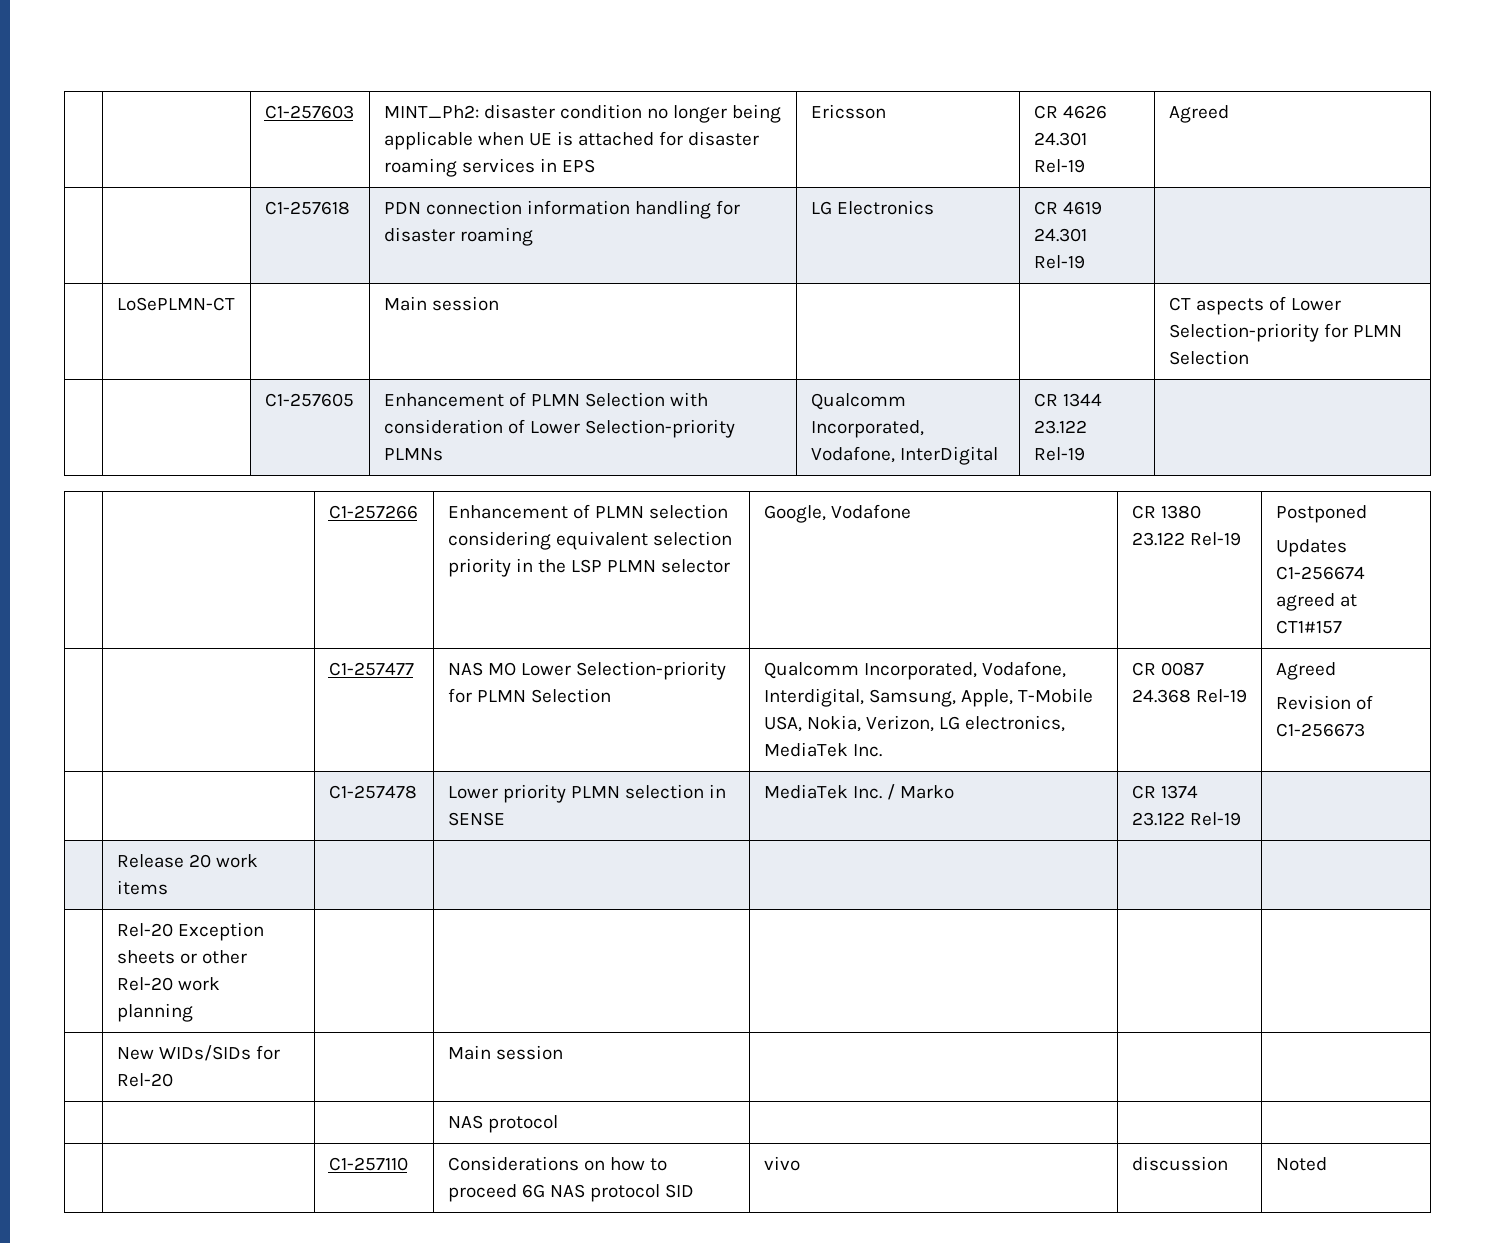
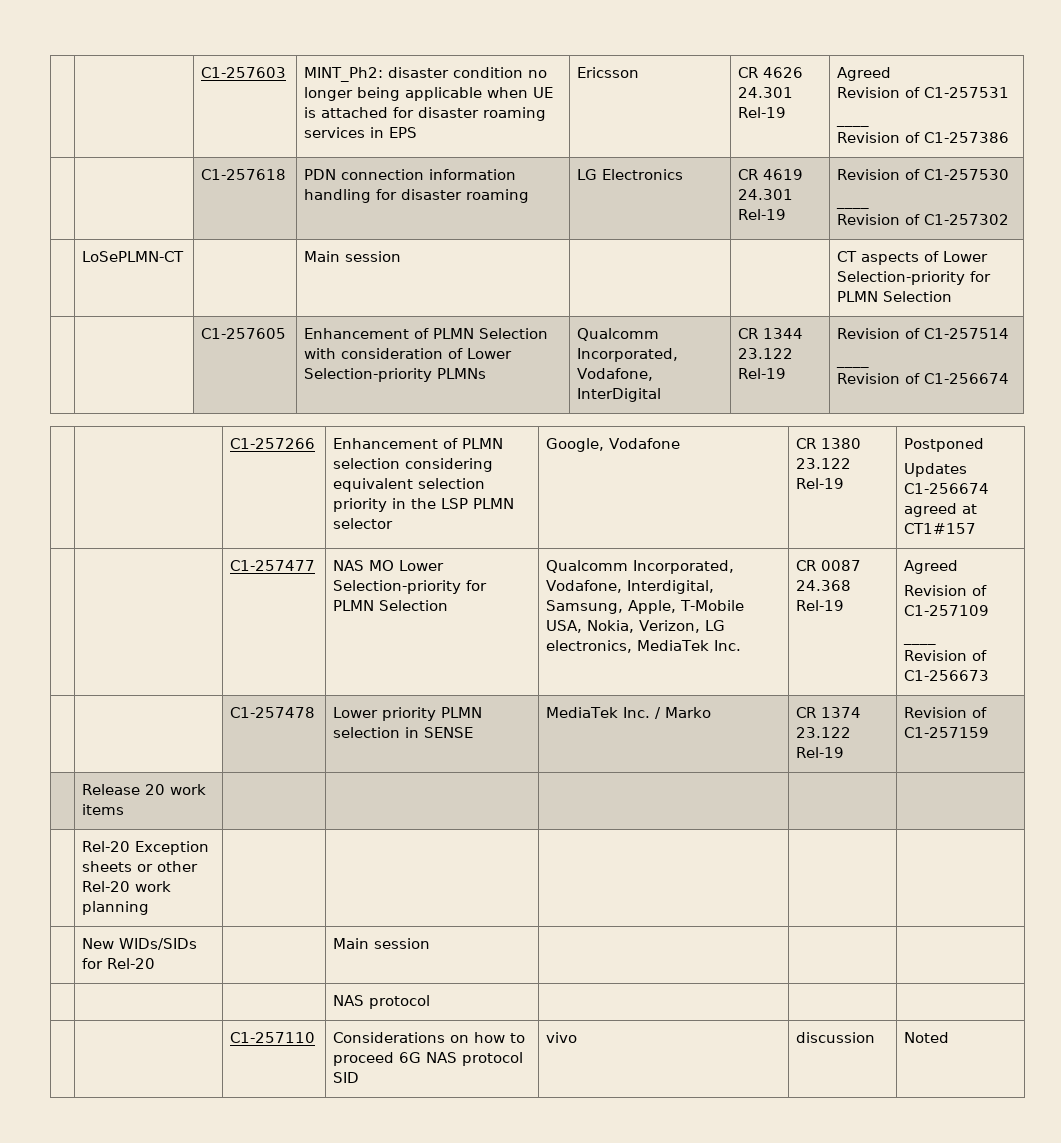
(1229, 114) none -> [837,87,1010,98] [836,123,870,127] [837,132,1010,143] // Revision of C1-257531 // ____ // Revision of C1-257386
(1085, 262) none -> [837,169,1010,180] [836,205,870,209] [837,214,1010,225] Revision of C1-257530 // ____ // Revision of C1-257302
(1085, 454) none -> [837,328,1010,339] [836,364,870,368] [837,373,1010,384] Revision of C1-257514 // ____ // Revision of C1-256674
(1336, 671) none -> [904,585,988,596] [904,605,990,616] [903,641,937,645] // Revision of C1-257109 // ____
(1241, 819) none -> [904,707,988,718] [904,727,990,738] Revision of C1-257159

